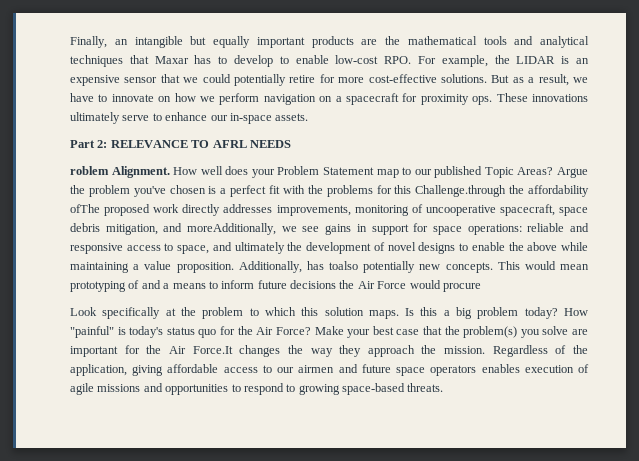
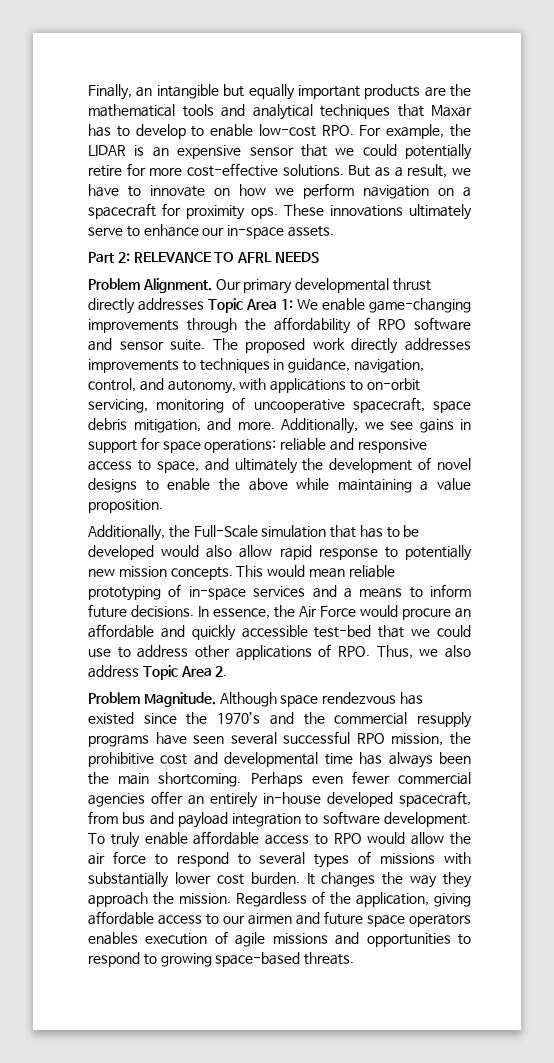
[70,166,588,178] [70,185,589,197] [70,204,351,216] roblem Alignment. How well does your Problem Statement map to our published Topic Areas? Argue the problem you've chosen is a perfect fit with the problems for this Challenge.through the affordability ofThe proposed work directly addresses improvements, -> [88,278,431,294] [88,298,471,314] [88,317,471,334] [88,338,471,354] [88,358,424,373] [88,378,420,394] [88,399,148,413] Problem Alignment. Our primary developmental thrust directly addresses Topic Area 1: We enable game-changing improvements through the affordability of RPO software and sensor suite. The proposed work directly addresses improvements to techniques in guidance, navigation, control, and autonomy, with applications to on-orbit servicing,
[187,223,277,235] moreAdditionally, -> [237,418,358,434] more. Additionally,
[238,261,358,273] Additionally, has toalso -> [88,525,420,541] [88,545,398,560] // Additionally, the Full-Scale simulation that has to be developed would also allow rapid response to
(441, 267) none -> [118,566,167,577] mission
(590, 267) none -> [348,565,395,578] reliable
(140, 284) none -> [188,586,306,600] in-space services
[290,280,336,289] decisions -> [131,605,270,619] decisions. In essence,
[70,307,588,319] [70,326,588,338] [70,345,233,357] // Look specifically at the problem to which this solution maps. Is this a big problem today? How "painful" is today's status quo for the Air Force? Make your best case that the problem(s) you solve are important for the Air Force.It -> [455,608,471,618] [88,624,471,641] [88,644,472,660] [88,665,228,680] [88,692,423,707] [88,711,472,728] [88,731,471,747] [88,752,471,768] [88,771,471,787] [88,791,471,808] [88,811,471,828] [88,831,472,848] [88,851,472,868] [88,872,315,888] an affordable and quickly accessible test-bed that we could use to address other applications of RPO. Thus, we also address Topic Area 2. // Problem Magnitude. Although space rendezvous has existed since the 1970’s and the commercial resupply programs have seen several successful RPO mission, the prohibitive cost and developmental time has always been the main shortcoming. Perhaps even fewer commercial agencies offer an entirely in-house developed spacecraft, from bus and payload integration to software development. To truly enable affordable access to RPO would allow the air force to respond to several types of missions with substantially lower cost burden. It

